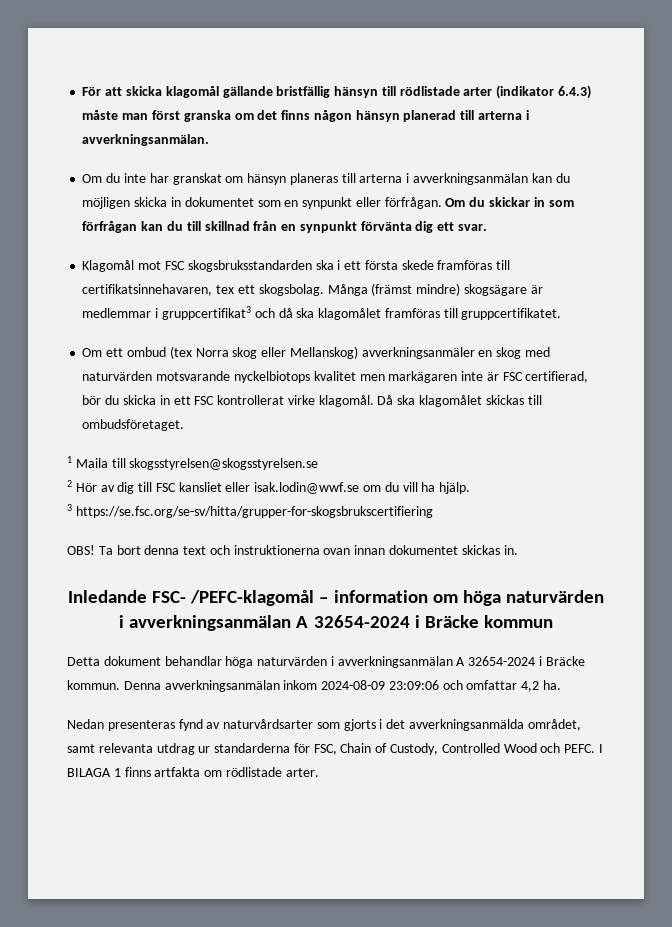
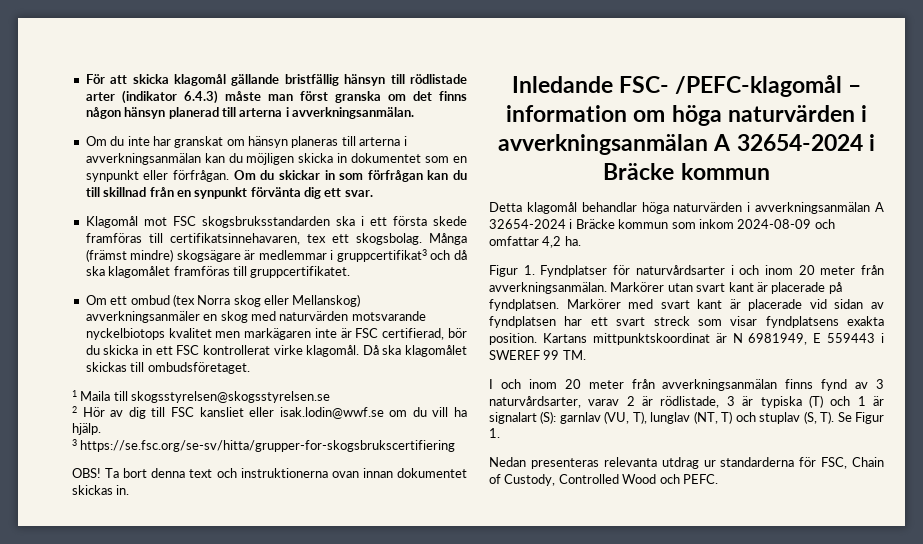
[103,656,161,666] dokument -> [526,202,577,214] klagomål
[67,680,280,692] kommun. Denna avverkningsanmälan -> [618,219,696,229] kommun som
[388,680,439,690] 23:09:06 -> (812, 224) none
[67,719,581,731] [67,744,95,753] Nedan presenteras fynd av naturvårdsarter som gjorts i det avverkningsanmälda området, samt -> [489,265,884,277] [489,282,842,294] [489,299,884,311] [489,316,884,328] [489,333,884,345] [489,350,586,360] [489,379,884,391] [489,395,885,408] [489,411,884,424] [489,428,500,438] [489,457,599,469] Figur 1. Fyndplatser för naturvårdsarter i och inom 20 meter från avverkningsanmälan. Markörer utan svart kant är placerade på fyndplatsen. Markörer med svart kant är placerade vid sidan av fyndplatsen har ett svart streck som visar fyndplatsens exakta position. Kartans mittpunktskoordinat är N 6981949, E 559443 i SWEREF 99 TM. // I och inom 20 meter från avverkningsanmälan finns fynd av 3 naturvårdsarter, varav 2 är rödlistade, 3 är typiska (T) och 1 är signalart (S): garnlav (VU, T), lunglav (NT, T) och stuplav (S, T). Se Figur 1. // Nedan presenteras
[598,744,603,753] [67,767,319,777] I BILAGA 1 finns artfakta om rödlistade arter. -> (718, 479) none

